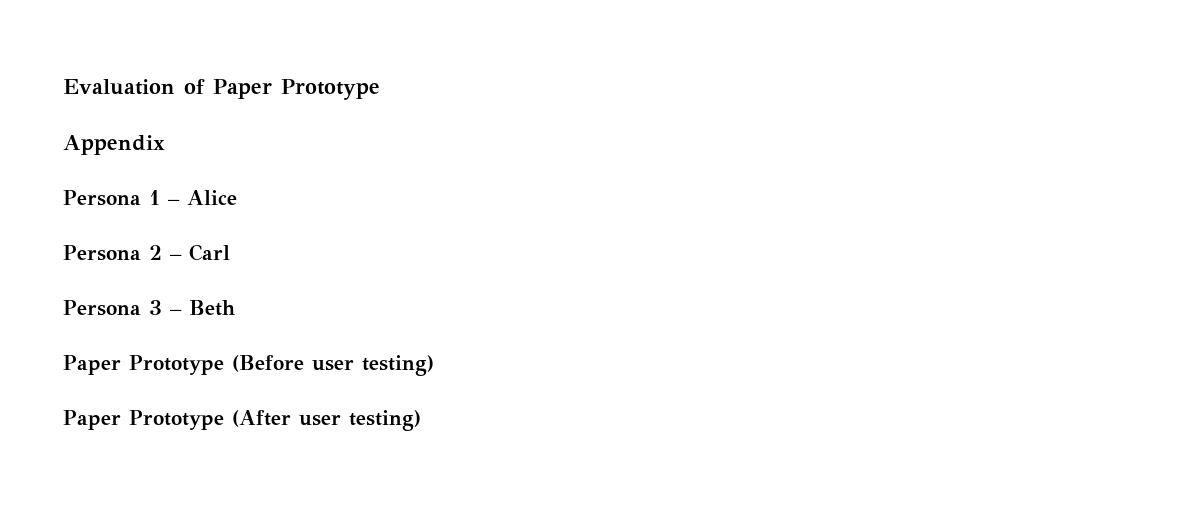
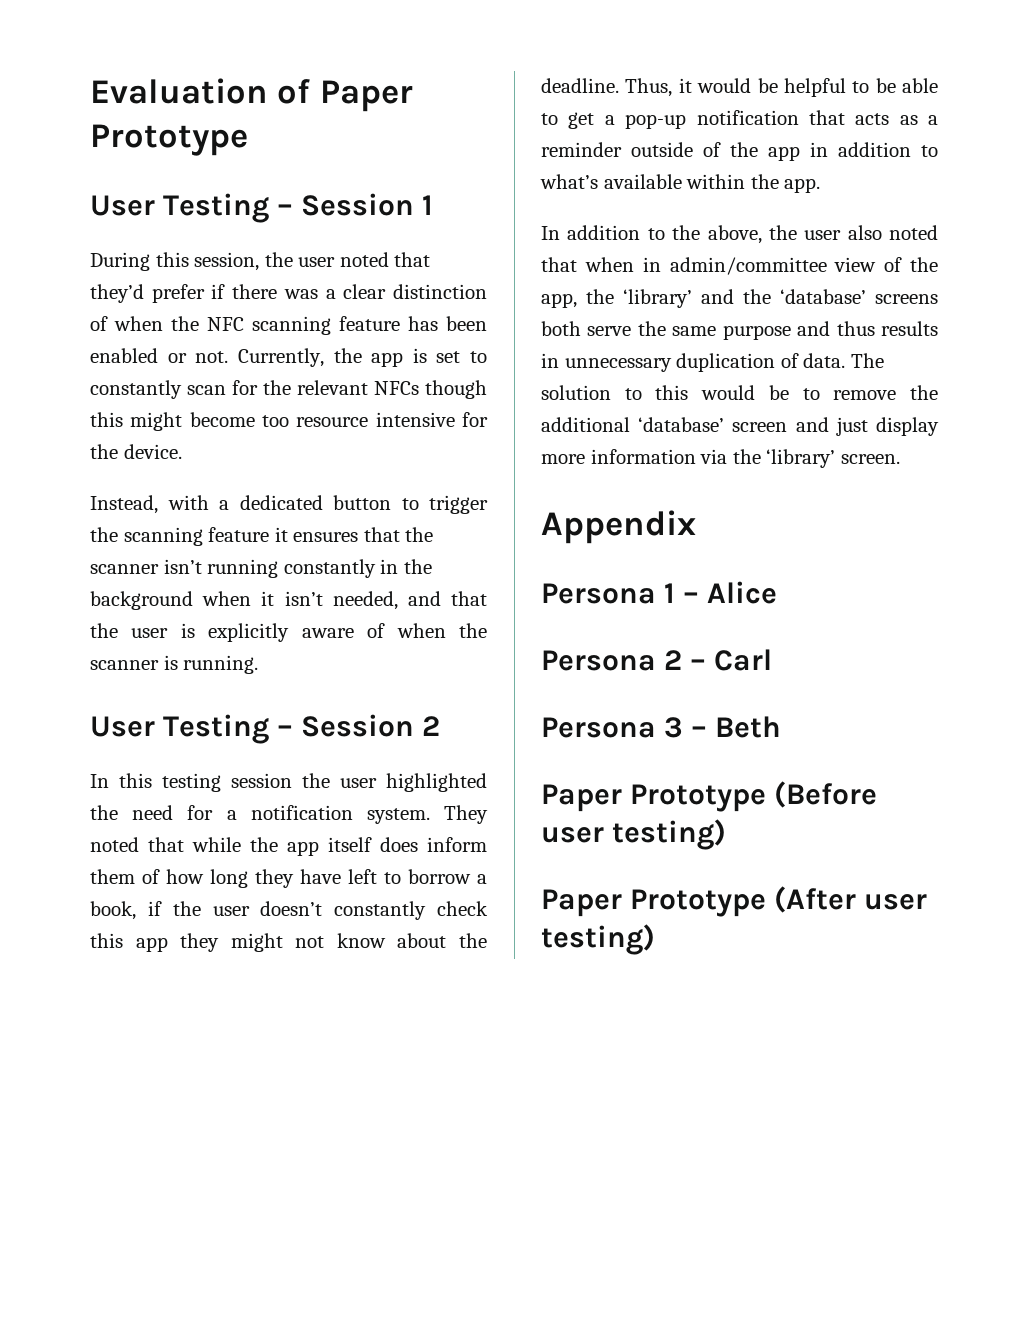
(380, 89) none -> [90,193,434,223] [90,252,431,271] [90,284,488,303] [90,316,487,335] [90,348,487,367] [90,380,487,399] [90,412,488,431] [90,444,182,459] [90,495,488,514] [90,527,434,546] [90,559,432,578] [90,591,488,610] [90,623,487,642] [90,655,259,674] [90,714,441,744] [90,773,487,792] [90,805,488,824] [90,837,487,856] [90,869,487,888] [90,901,489,920] [90,933,487,952] [541,78,938,97] [541,110,938,129] [541,142,938,161] [540,174,821,193] [541,225,938,244] [541,257,938,275] [541,289,938,308] [541,321,938,340] [541,353,884,372] [541,385,938,400] [541,417,939,436] [541,449,900,468] // User Testing – Session 1 // During this session, the user noted that they’d prefer if there was a clear distinction of when the NFC scanning feature has been enabled or not. Currently, the app is set to constantly scan for the relevant NFCs though this might become too resource intensive for the device. // Instead, with a dedicated button to trigger the scanning feature it ensures that the scanner isn’t running constantly in the background when it isn’t needed, and that the user is explicitly aware of when the scanner is running. // User Testing – Session 2 // In this testing session the user highlighted the need for a notification system. They noted that while the app itself does inform them of how long they have left to borrow a book, if the user doesn’t constantly check this app they might not know about the deadline. Thus, it would be helpful to be able to get a pop-up notification that acts as a reminder outside of the app in addition to what’s available within the app. // In addition to the above, the user also noted that when in admin/committee view of the app, the ‘library’ and the ‘database’ screens both serve the same purpose and thus results in unnecessary duplication of data. The solution to this would be to remove the additional ‘database’ screen and just display more information via the ‘library’ screen.

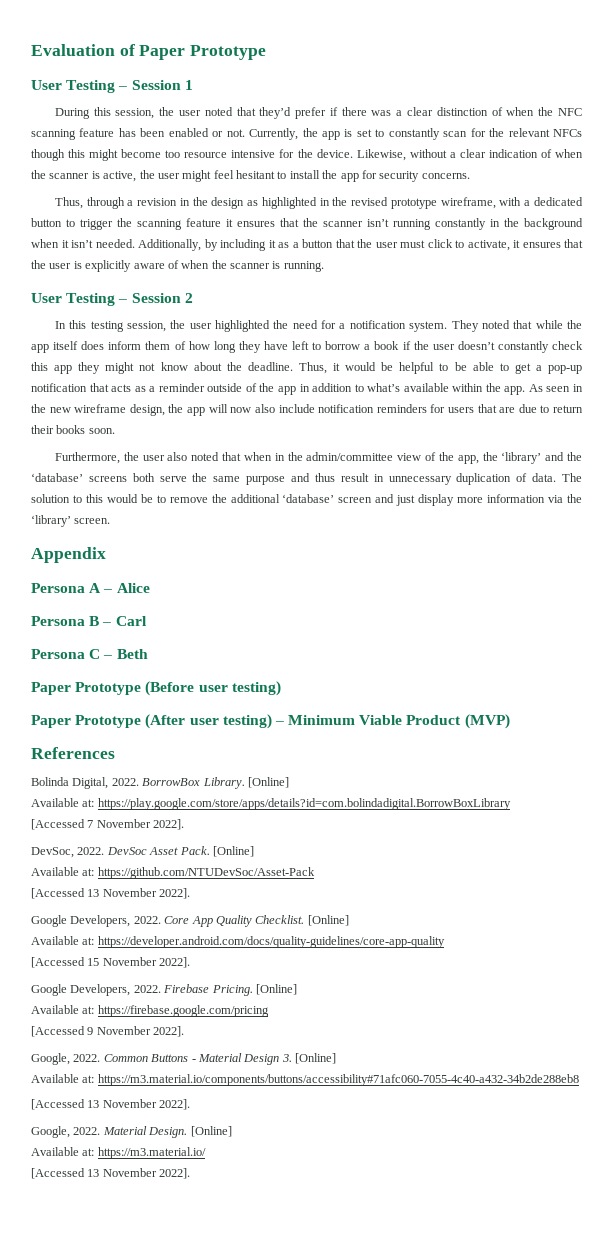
[90,495,158,514] // Instead, -> [356,149,583,161] [31,170,470,182] [54,197,496,209] Likewise, without a clear indication of when the scanner is active, the user might feel hesitant to install the app for security concerns. // Thus, through a revision in the design as highlighted in the revised prototype wireframe,
[332,591,441,610] needed, and -> [95,239,561,251] needed. Additionally, by including it as a button that the user must click to activate, it ensures
[231,773,292,788] session -> [126,321,166,332] session,
[90,901,136,920] book, -> [374,341,400,350] book
[541,225,762,244] // In addition to the above, -> [528,384,584,392] [31,404,583,416] [31,425,115,434] [54,452,120,464] As seen in the new wireframe design, the app will now also include notification reminders for users that are due to return their books soon. // Furthermore,
(661, 264) none -> [287,452,303,461] the
[881,321,938,336] results -> [340,473,369,482] result
[664,583,676,603] 1 -> [89,583,102,593] A
[664,650,683,670] 2 -> [89,616,100,626] B
[664,717,684,738] 3 -> [89,649,101,659] C
(655, 939) none -> [274,714,510,729] [31,747,115,759] [31,777,289,789] [31,798,511,810] [31,819,185,830] [31,846,254,858] [31,867,315,879] [31,888,191,899] [31,915,349,927] [31,936,445,948] [31,957,191,968] [31,984,297,996] [31,1005,269,1017] [31,1026,185,1037] [31,1053,336,1065] [31,1074,579,1086] [31,1099,191,1110] [31,1126,232,1138] [31,1147,206,1159] [31,1168,191,1179] – Minimum Viable Product (MVP) // References // Bolinda Digital, 2022. BorrowBox Library. [Online] // Available at: https://play.google.com/store/apps/details?id=com.bolindadigital.BorrowBoxLibrary // [Accessed 7 November 2022]. // DevSoc, 2022. DevSoc Asset Pack. [Online] // Available at: https://github.com/NTUDevSoc/Asset-Pack // [Accessed 13 November 2022]. // Google Developers, 2022. Core App Quality Checklist. [Online] // Available at: https://developer.android.com/docs/quality-guidelines/core-app-quality // [Accessed 15 November 2022]. // Google Developers, 2022. Firebase Pricing. [Online] // Available at: https://firebase.google.com/pricing // [Accessed 9 November 2022]. // Google, 2022. Common Buttons - Material Design 3. [Online] // Available at: https://m3.material.io/components/buttons/accessibility#71afc060-7055-4c40-a432-34b2de288eb8 // [Accessed 13 November 2022]. // Google, 2022. Material Design. [Online] // Available at: https://m3.material.io/ // [Accessed 13 November 2022].

